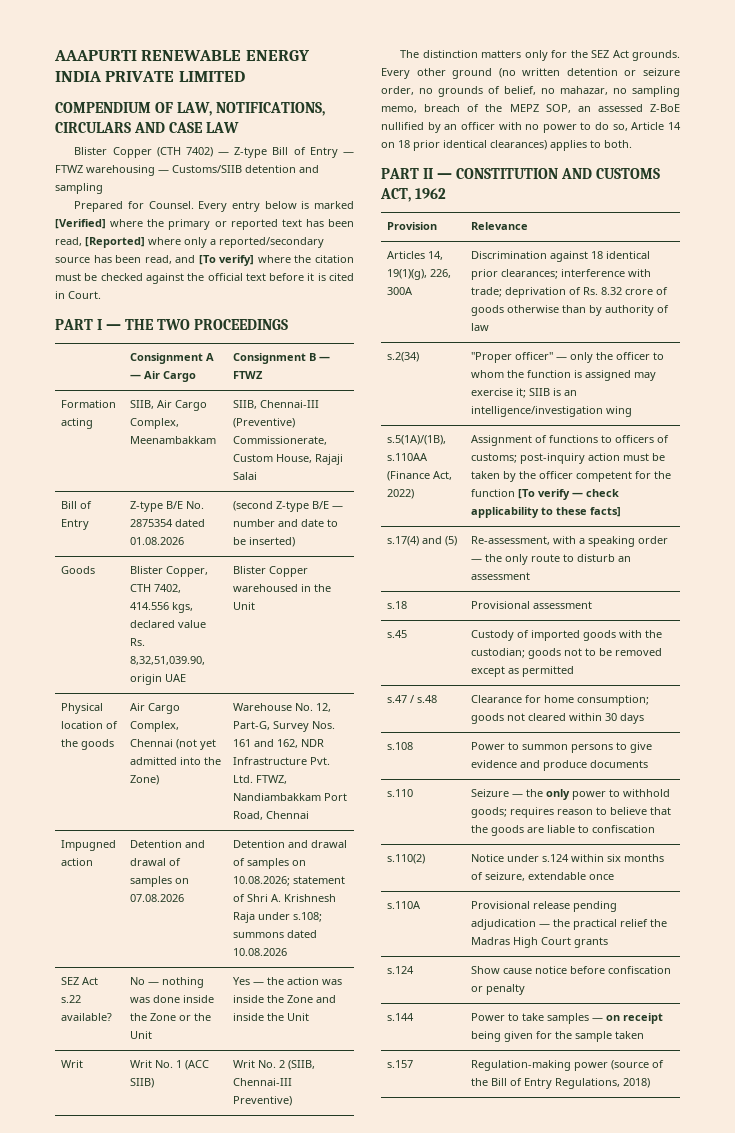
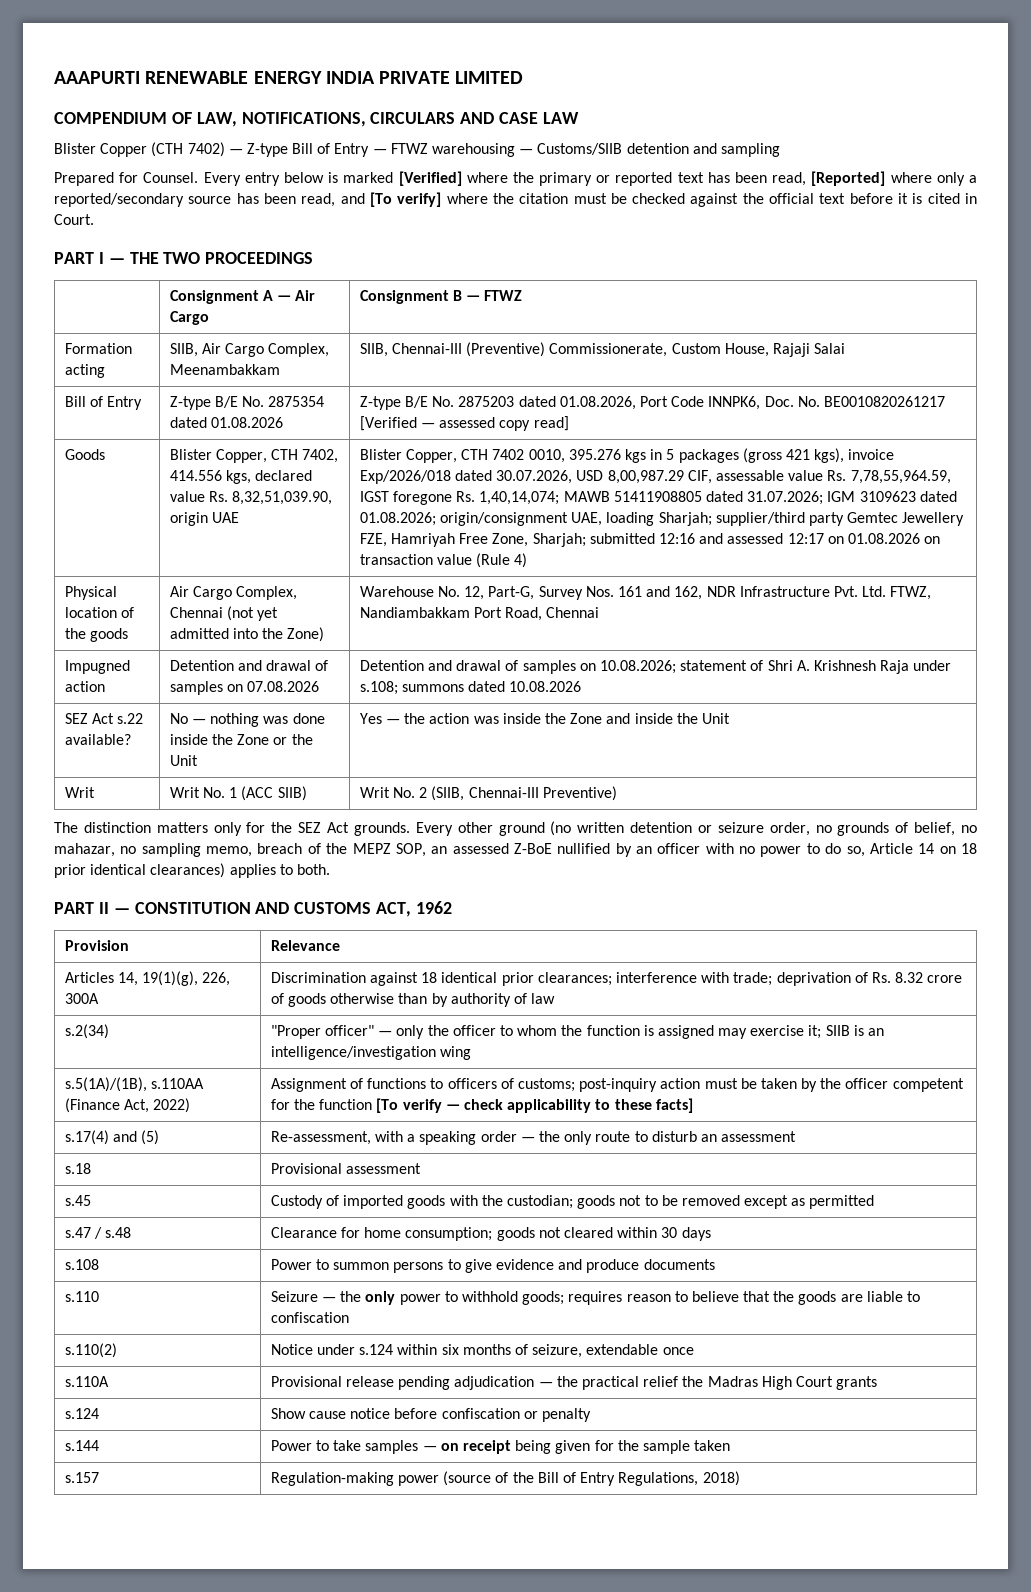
[232,501,343,512] [232,519,338,527] [232,537,295,547] (second Z-type B/E — number and date to be inserted) -> [359,396,945,410] [359,416,569,431] Z-type B/E No. 2875203 dated 01.08.2026, Port Code INNPK6, Doc. No. BE0010820261217 [Verified — assessed copy read]
[268,566,308,577] [232,584,331,592] [232,602,255,610] Copper warehoused in the Unit -> [406,448,895,463] [359,470,951,484] [359,491,957,505] [359,512,965,526] [359,533,941,547] [359,553,528,568] Copper, CTH 7402 0010, 395.276 kgs in 5 packages (gross 421 kgs), invoice Exp/2026/018 dated 30.07.2026, USD 8,00,987.29 CIF, assessable value Rs. 7,78,55,964.59, IGST foregone Rs. 1,40,14,074; MAWB 51411908805 dated 31.07.2026; IGM 3109623 dated 01.08.2026; origin/consignment UAE, loading Sharjah; supplier/third party Gemtec Jewellery FZE, Hamriyah Free Zone, Sharjah; submitted 12:16 and assessed 12:17 on 01.08.2026 on transaction value (Rule 4)

